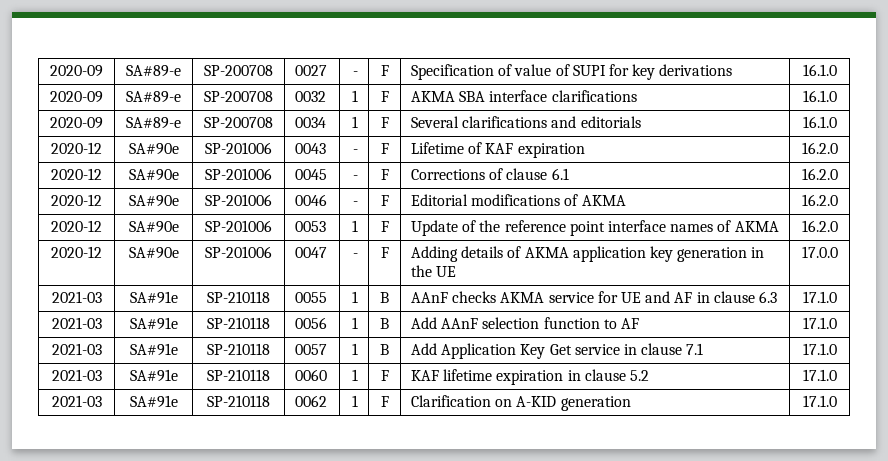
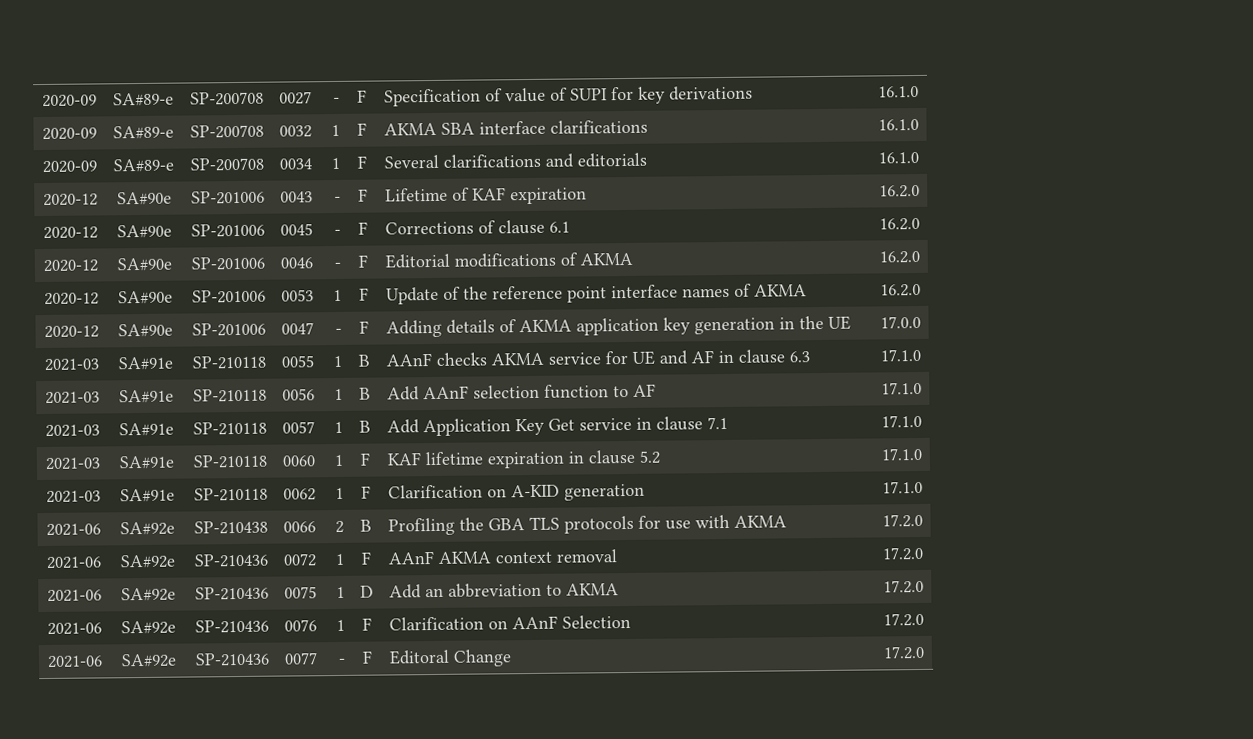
(837, 401) none -> [46,523,101,536] [120,521,175,536] [194,520,268,535] [283,521,317,533] [334,520,344,534] [360,519,372,532] [388,514,788,536] [882,513,923,528] [46,556,102,569] [120,554,176,569] [194,553,269,568] [283,553,318,567] [334,553,344,566] [361,551,371,565] [388,549,618,565] [882,546,923,561] [47,589,102,602] [121,587,176,602] [195,586,269,601] [284,586,318,599] [335,586,345,599] [360,585,374,598] [389,582,620,599] [883,579,924,594] [47,622,102,635] [121,620,176,635] [195,619,269,634] [284,619,318,632] [335,619,345,632] [362,617,372,631] [389,614,632,631] [883,612,924,627] [47,655,103,668] [121,653,177,668] [195,652,270,667] [284,652,319,665] [337,657,346,664] [362,650,373,664] [389,649,513,667] [883,645,924,660] // 2021-06 | SA#92e | SP-210438 | 0066 | 2 | B | Profiling the GBA TLS protocols for use with AKMA | 17.2.0 // 2021-06 | SA#92e | SP-210436 | 0072 | 1 | F | AAnF AKMA context removal | 17.2.0 // 2021-06 | SA#92e | SP-210436 | 0075 | 1 | D | Add an abbreviation to AKMA | 17.2.0 // 2021-06 | SA#92e | SP-210436 | 0076 | 1 | F | Clarification on AAnF Selection | 17.2.0 // 2021-06 | SA#92e | SP-210436 | 0077 | - | F | Editoral Change | 17.2.0

